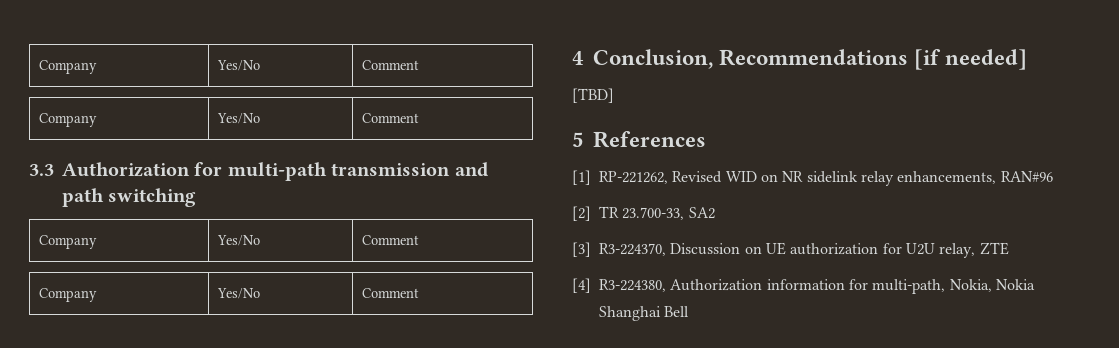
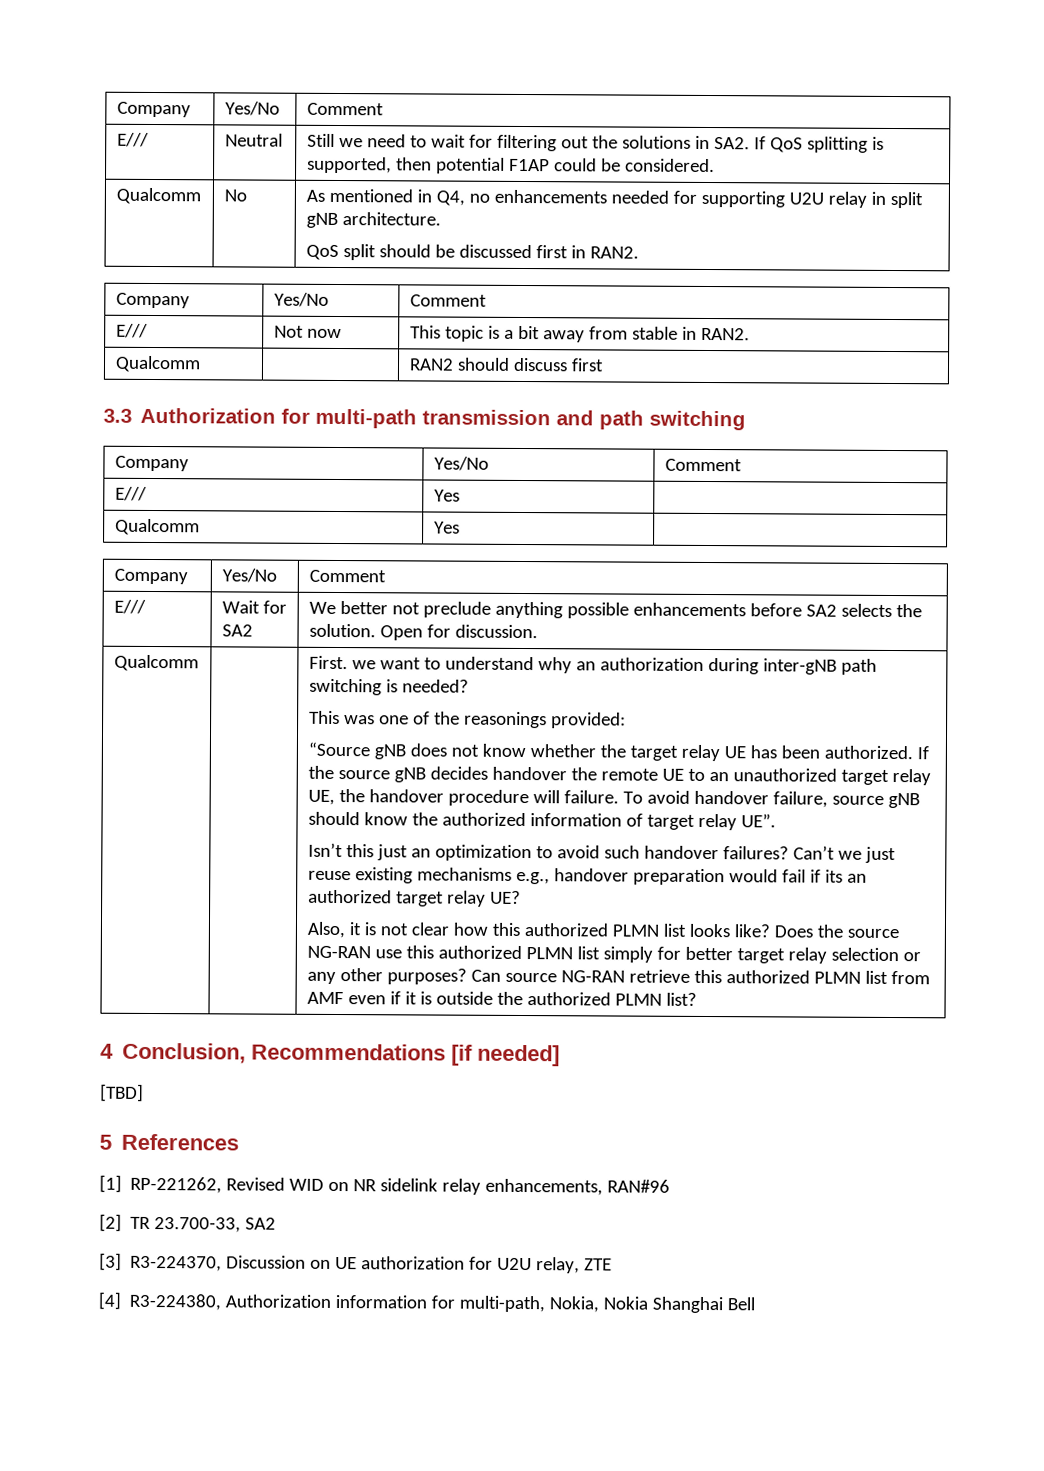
[39,60,98,74] [217,60,261,71] [362,60,420,70] [39,113,98,127] [217,113,261,124] [362,113,420,123] Company | Yes/No | Comment // Company | Yes/No | Comment -> [116,101,191,118] [224,101,280,116] [306,102,384,116] [116,132,149,147] [224,133,283,147] [306,133,884,153] [306,156,715,174] [115,187,201,205] [223,189,247,202] [305,188,923,209] [305,212,441,228] [305,244,639,261] [115,292,190,309] [273,292,329,307] [409,294,487,307] [115,323,148,338] [273,325,342,339] [409,325,750,343] [114,355,201,373] [408,357,604,372] Company | Yes/No | Comment // E/// | Neutral | Still we need to wait for filtering out the solutions in SA2. If QoS splitting is supported, then potential F1AP could be considered. // Qualcomm | No | As mentioned in Q4, no enhancements needed for supporting U2U relay in split gNB architecture. // QoS split should be discussed first in RAN2. // Company | Yes/No | Comment // E/// | Not now | This topic is a bit away from stable in RAN2. // Qualcomm | | RAN2 should discuss first
[39,288,98,302] [217,288,261,299] [362,288,420,298] // Company | Yes/No | Comment -> [114,486,147,501] [433,489,460,502] [114,518,200,536] [433,521,460,534] [113,568,188,585] [221,568,277,583] [308,569,386,583] [113,599,146,614] [221,600,287,614] [221,624,253,637] [308,601,922,619] [308,623,538,641] [113,654,199,672] [308,655,877,675] [308,678,469,696] [308,710,626,729] [307,741,929,762] [307,765,931,786] [307,789,920,809] [307,811,776,831] [307,842,896,864] [307,867,867,886] [307,889,521,907] [306,921,899,939] [306,945,921,964] [306,968,930,985] [306,991,697,1006] // E/// | Yes | // Qualcomm | Yes | // Company | Yes/No | Comment // E/// | Wait for SA2 | We better not preclude anything possible enhancements before SA2 selects the solution. Open for discussion. // Qualcomm | | First. we want to understand why an authorization during inter-gNB path switching is needed? // This was one of the reasonings provided: // “Source gNB does not know whether the target relay UE has been authorized. If the source gNB decides handover the remote UE to an unauthorized target relay UE, the handover procedure will failure. To avoid handover failure, source gNB should know the authorized information of target relay UE”. // Isn’t this just an optimization to avoid such handover failures? Can’t we just reuse existing mechanisms e.g., handover preparation would fail if its an authorized target relay UE? // Also, it is not clear how this authorized PLMN list looks like? Does the source NG-RAN use this authorized PLMN list simply for better target relay selection or any other purposes? Can source NG-RAN retrieve this authorized PLMN list from AMF even if it is outside the authorized PLMN list?

